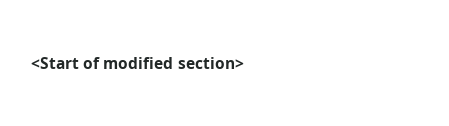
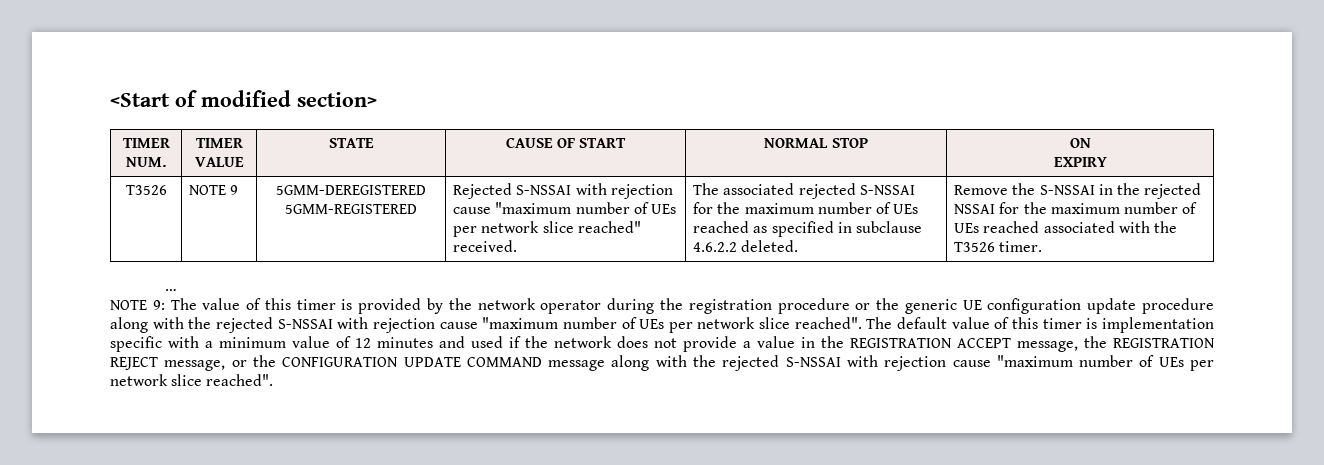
(244, 63) none -> [122,138,170,148] [125,157,167,167] [195,138,243,148] [194,157,244,167] [328,138,374,148] [505,137,627,148] [764,138,868,148] [1069,138,1091,148] [1053,157,1107,167] [125,185,167,195] [189,185,239,195] [276,185,426,195] [285,204,417,214] [453,183,673,199] [453,202,676,214] [453,221,641,237] [453,240,518,252] [693,183,915,199] [693,202,919,214] [693,221,922,237] [693,240,799,252] [954,183,1202,199] [954,202,1198,214] [954,221,1177,233] [954,241,1043,252] [164,289,177,291] [110,298,1214,314] [110,317,1215,333] [110,336,1215,352] [110,355,1214,371] [110,374,274,386] // TIMER NUM. | TIMER VALUE | STATE | CAUSE OF START | NORMAL STOP | ON // EXPIRY // T3526 | NOTE 9 | 5GMM-DEREGISTERED 5GMM-REGISTERED | Rejected S-NSSAI with rejection cause "maximum number of UEs per network slice reached" received. | The associated rejected S-NSSAI for the maximum number of UEs reached as specified in subclause 4.6.2.2 deleted. | Remove the S-NSSAI in the rejected NSSAI for the maximum number of UEs reached associated with the T3526 timer. // … // NOTE 9: The value of this timer is provided by the network operator during the registration procedure or the generic UE configuration update procedure along with the rejected S-NSSAI with rejection cause "maximum number of UEs per network slice reached". The default value of this timer is implementation specific with a minimum value of 12 minutes and used if the network does not provide a value in the REGISTRATION ACCEPT message, the REGISTRATION REJECT message, or the CONFIGURATION UPDATE COMMAND message along with the rejected S-NSSAI with rejection cause "maximum number of UEs per network slice reached".

